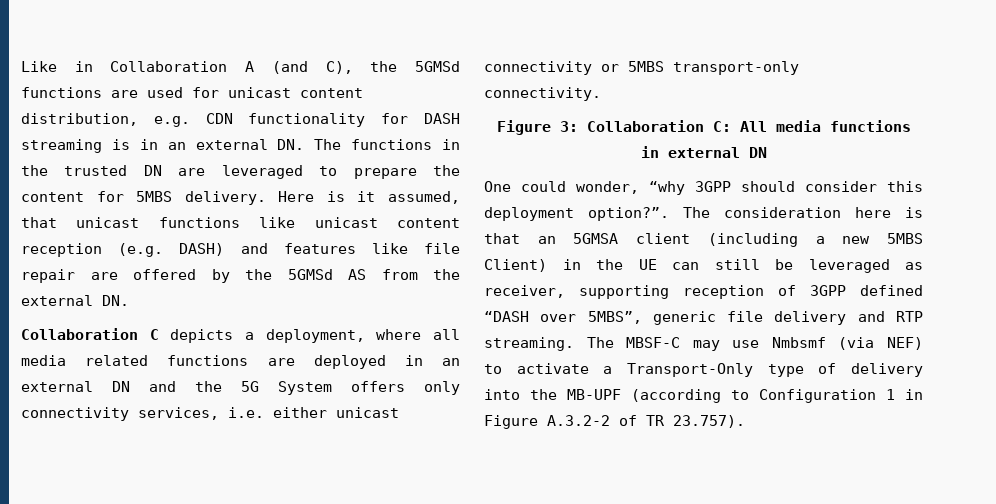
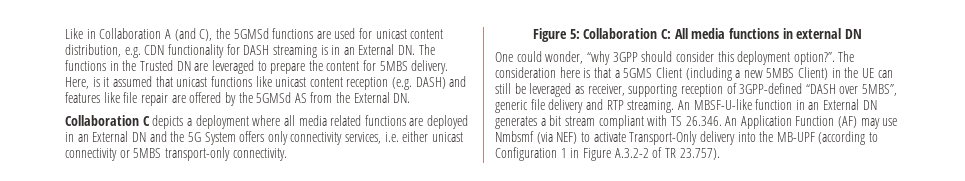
[195,139,268,150] external -> [358,44,395,55] External
[64,165,128,176] trusted -> [139,60,173,71] Trusted
[278,191,315,202] Here -> [65,77,89,89] Here,
[387,191,460,204] assumed, -> [112,76,152,87] assumed
[21,295,93,306] external -> [353,92,390,103] External
[265,329,365,343] deployment, -> [195,115,249,129] deployment
[21,381,93,392] external -> [92,131,129,142] External
[559,121,578,132] 3: -> [569,29,580,39] 5:
[537,233,691,244] an 5GMSA client -> [614,67,682,78] a 5GMS Client
[810,285,923,296] 3GPP defined -> [739,83,803,94] 3GPP-defined
[586,337,681,348] The MBSF-C -> [677,99,877,110] [495,115,858,129] An MBSF-U-like function in an External DN generates a bit stream compliant with TS 26.346. An Application Function (AF)
[603,363,837,377] a Transport-Only type of -> [629,131,698,145] Transport-Only

